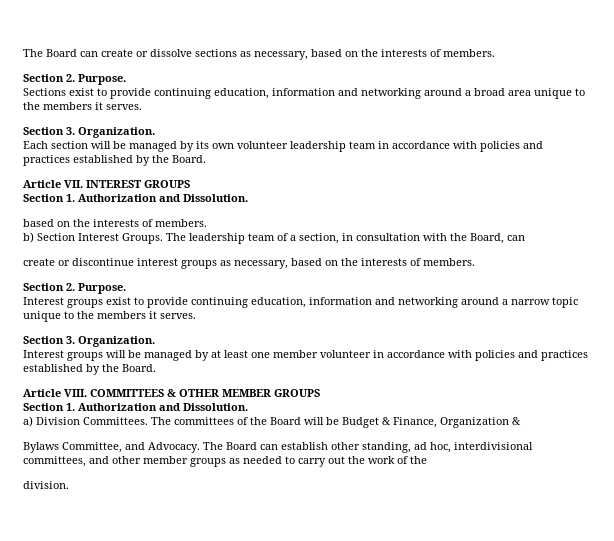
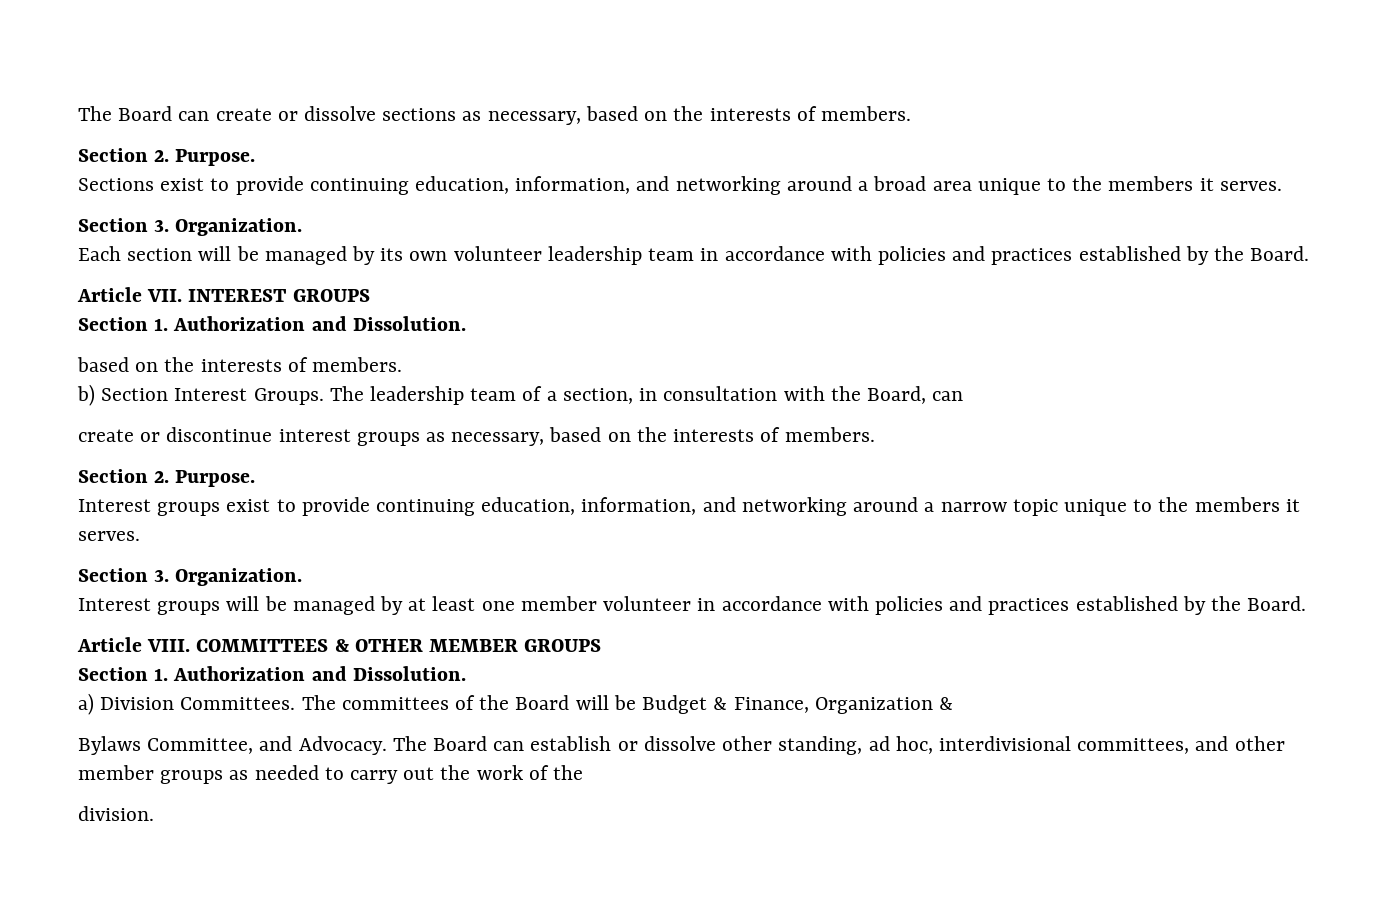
[272,88,335,96] information -> [515,176,631,194] information,
[309,297,372,305] information -> [581,497,697,515] information,
(328, 446) none -> [617,736,716,751] or dissolve

